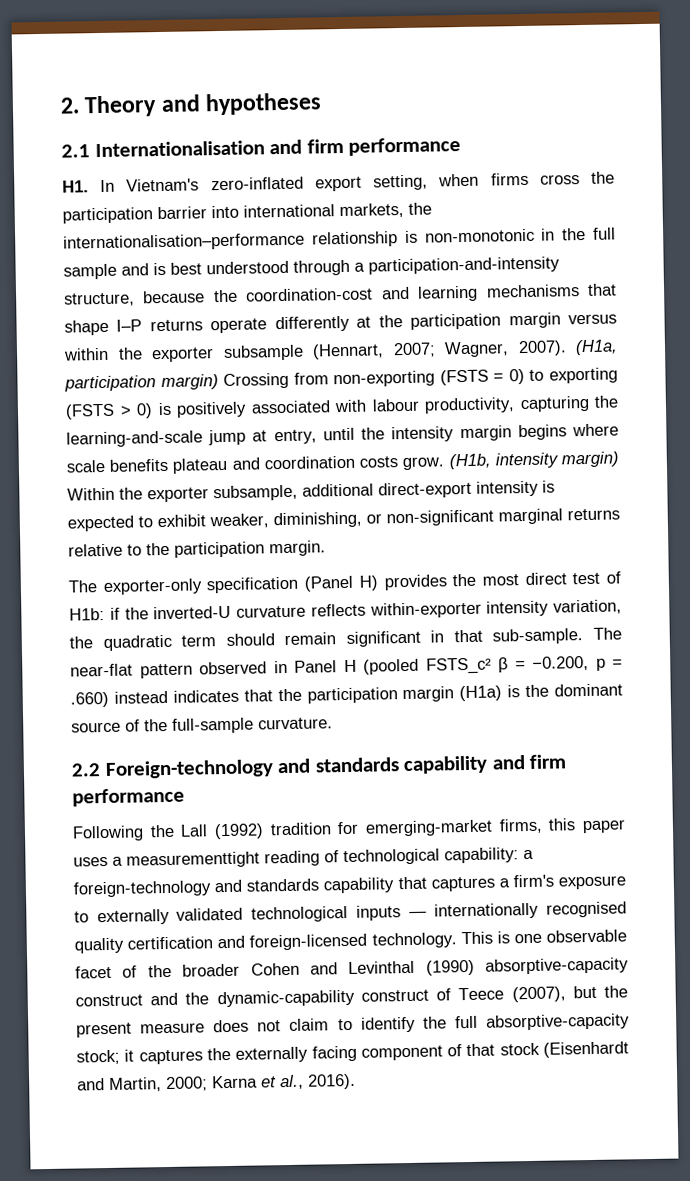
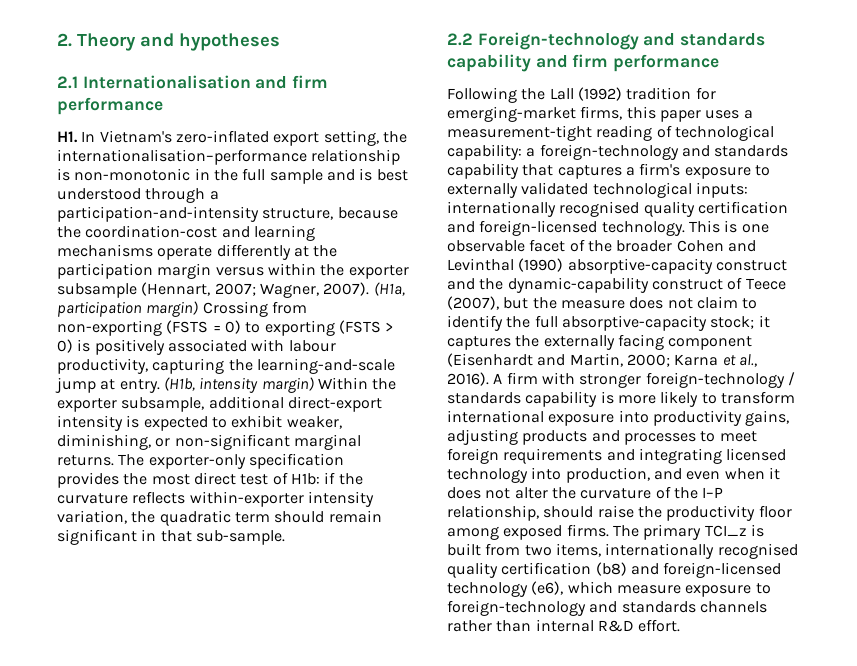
[438,171,615,187] [62,202,404,224] when firms cross the participation barrier into international markets, -> (379, 138) none
[587,283,618,296] [64,319,203,336] that shape I–P returns -> (153, 250) none
[273,423,619,445] [66,455,446,474] entry, until the intensity margin begins where scale benefits plateau and coordination costs grow. -> [119,379,160,393] entry.
[567,508,620,521] [68,540,326,558] returns relative to the participation margin. // -> [57,455,114,466] returns.
[304,575,379,592] (Panel H) -> (344, 461) none
[153,605,232,620] inverted-U -> (363, 479) none
[592,627,622,640] [70,655,623,679] [70,683,623,708] [71,717,333,734] The near-flat pattern observed in Panel H (pooled FSTS_c² β = −0.200, p = .660) instead indicates that the participation margin (H1a) is the dominant source of the full-sample curvature. -> (285, 537) none
[126,851,260,869] measurementtight -> [447,125,592,141] measurement-tight
[355,905,427,921] inputs — -> [695,182,748,198] inputs:
[76,1022,132,1038] present -> (557, 303) none
[447,1042,540,1057] of that stock -> (753, 343) none
(356, 1081) none -> [493,372,795,388] [447,391,795,407] [447,410,790,426] [447,429,757,445] [447,448,787,464] [447,467,780,483] [447,486,724,499] [447,505,792,521] [447,524,764,540] [447,543,798,559] [447,562,782,578] [447,581,771,597] [447,600,767,616] [447,619,681,632] A firm with stronger foreign-technology / standards capability is more likely to transform international exposure into productivity gains, adjusting products and processes to meet foreign requirements and integrating licensed technology into production, and even when it does not alter the curvature of the I–P relationship, should raise the productivity floor among exposed firms. The primary TCI_z is built from two items, internationally recognised quality certification (b8) and foreign-licensed technology (e6), which measure exposure to foreign-technology and standards channels rather than internal R&D effort.

